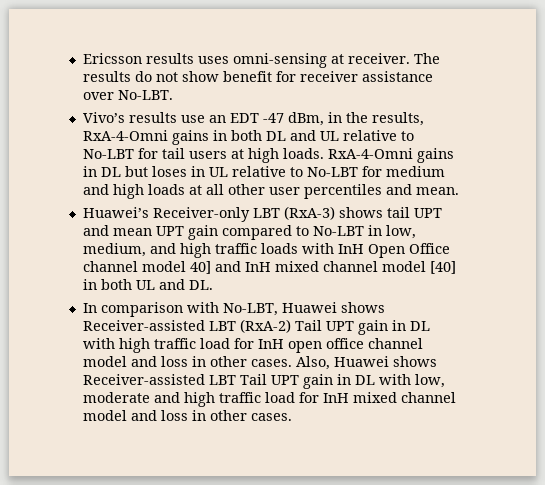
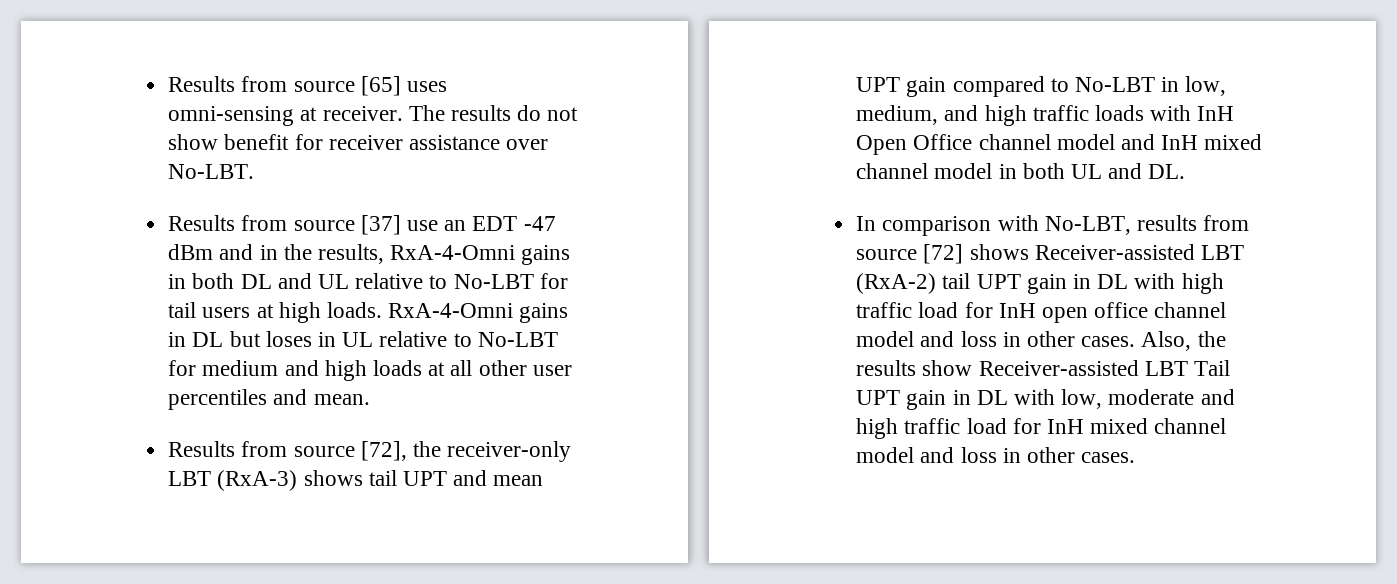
[82,53,194,64] Ericsson results -> [168,76,401,96] Results from source [65]
[82,112,177,123] Vivo’s results -> [168,215,401,235] Results from source [37]
[287,112,324,126] dBm, -> [168,244,254,260] dBm and
[82,207,250,222] Huawei’s Receiver-only -> [168,441,572,462] Results from source [72], the receiver-only
[189,261,211,274] 40] -> (1115, 142) none
[429,261,456,274] [40] -> (993, 171) none
[281,302,337,313] Huawei -> [1136,215,1250,231] [856,244,964,264] results from source [72]
[294,320,322,331] Tail -> [942,273,971,289] tail
[333,356,437,367] Huawei shows -> [1197,331,1226,347] [856,360,973,376] the results show

